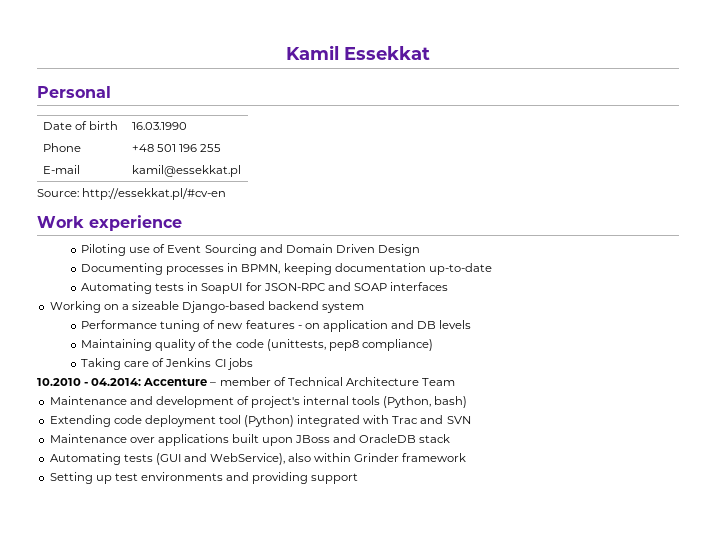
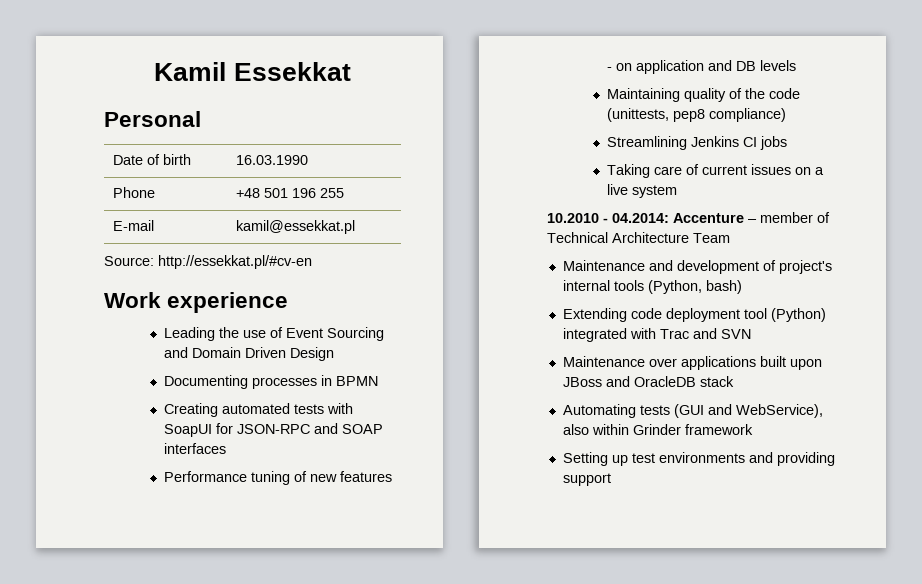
[81,244,127,256] Piloting -> [164,327,240,341] Leading the
[241,263,492,275] [81,282,199,294] BPMN, keeping documentation up-to-date // Automating tests in -> [336,376,379,386] [164,403,354,417] BPMN // Creating automated tests with
[49,301,365,313] // Working on a sizeable Django-based backend system -> (227, 448) none
(433, 345) none -> [607,136,788,150] // Streamlining Jenkins CI jobs
[165,358,253,370] Jenkins CI jobs -> [702,164,825,175] [607,184,678,198] current issues on a live system

